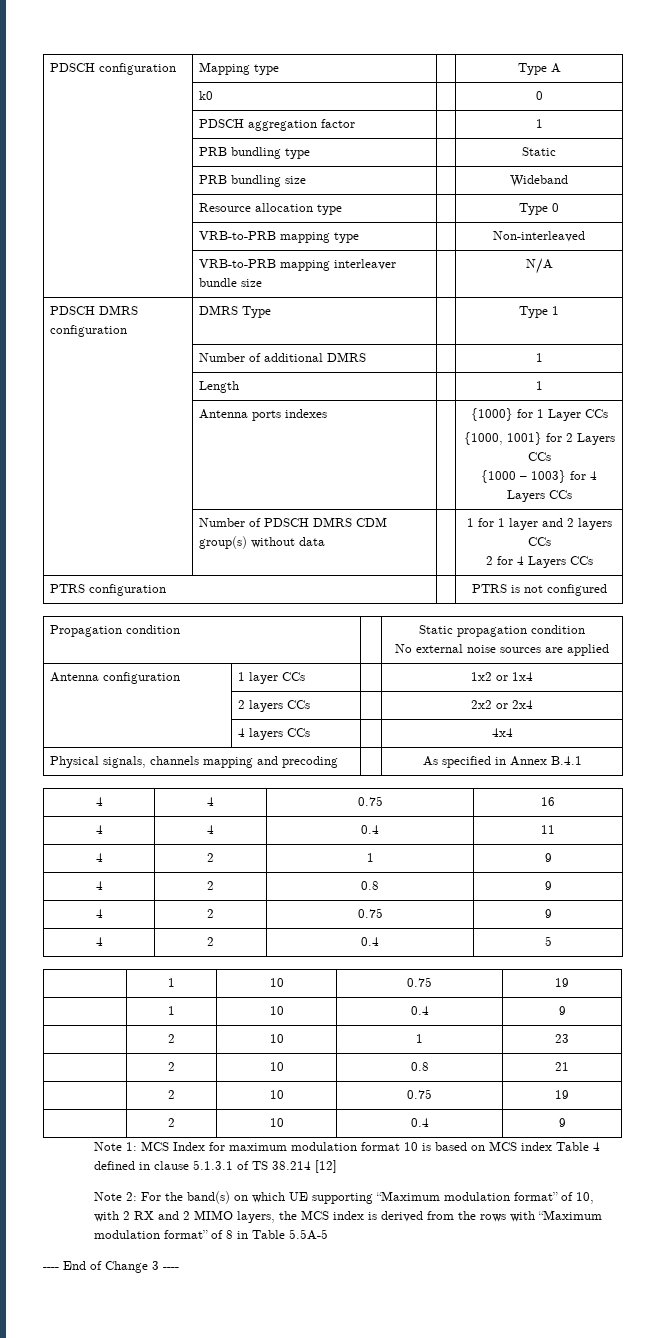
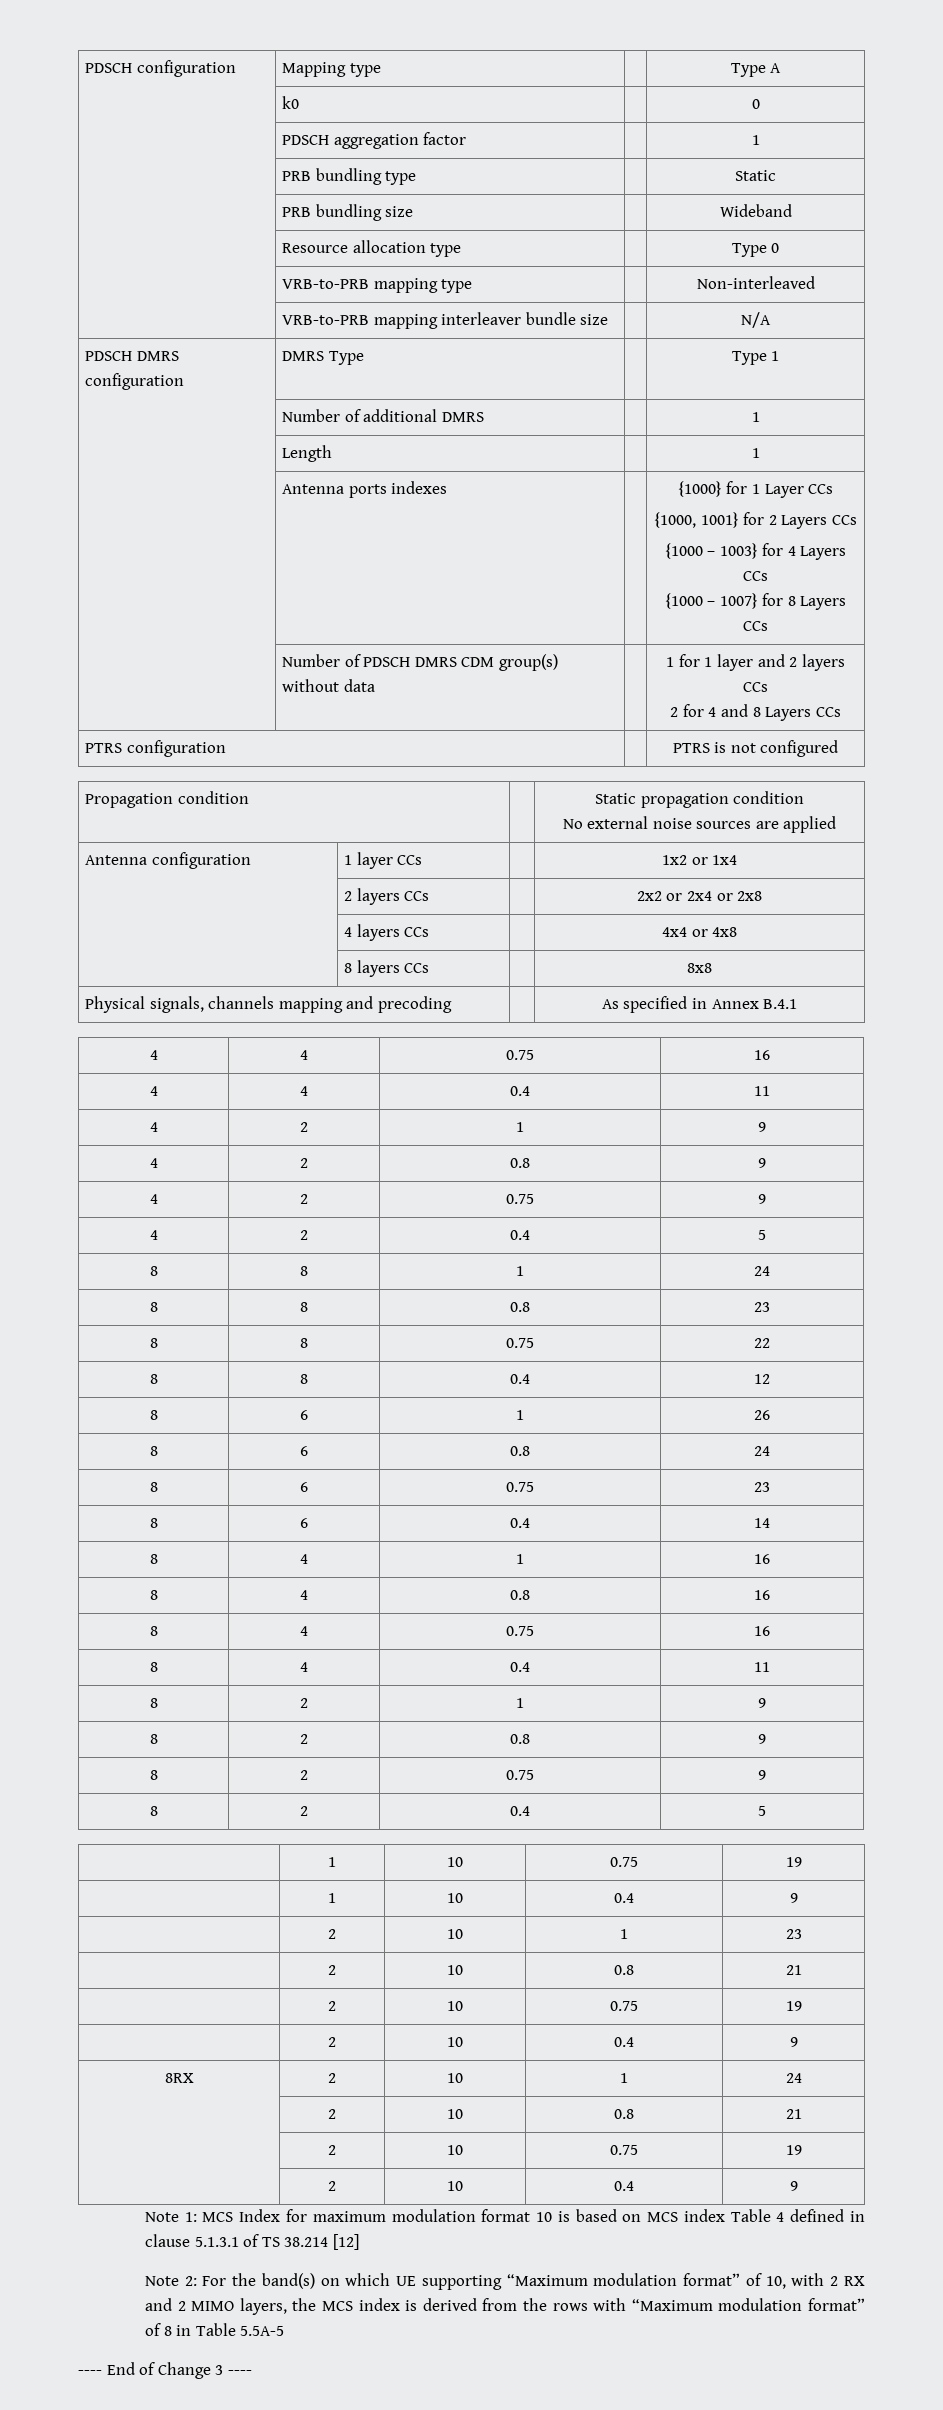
(572, 494) none -> [664,593,847,610] [743,621,768,631] // {1000 – 1007} for 8 Layers CCs
(524, 560) none -> [721,704,761,717] and 8
(533, 704) none -> [716,891,763,901] or 2x8
(513, 732) none -> [691,927,738,937] [344,960,430,977] [687,963,712,973] or 4x8 // | 8 layers CCs | | 8x8
(552, 941) none -> [149,1266,158,1276] [300,1266,308,1276] [516,1266,524,1276] [754,1266,770,1276] [149,1302,158,1312] [300,1302,308,1312] [509,1302,530,1312] [754,1302,770,1312] [149,1338,158,1348] [300,1338,308,1348] [505,1338,534,1348] [754,1338,770,1348] [149,1374,158,1384] [300,1374,308,1384] [509,1374,530,1384] [754,1374,770,1384] [149,1410,158,1420] [300,1410,308,1420] [516,1410,524,1420] [754,1410,770,1420] [149,1446,158,1456] [300,1446,308,1456] [509,1446,530,1456] [754,1446,770,1456] [149,1482,158,1492] [300,1482,308,1492] [505,1482,534,1492] [754,1482,770,1492] [149,1518,158,1528] [300,1518,308,1528] [509,1518,530,1528] [754,1518,770,1528] [149,1554,158,1564] [300,1554,308,1564] [516,1554,524,1564] [754,1554,770,1564] [149,1590,158,1600] [300,1590,308,1600] [509,1590,530,1600] [754,1590,770,1600] [149,1626,158,1636] [300,1626,308,1636] [505,1626,534,1636] [754,1626,770,1636] [149,1662,158,1672] [300,1662,308,1672] [509,1662,530,1672] [754,1662,770,1672] [149,1698,158,1708] [300,1698,308,1708] [516,1698,524,1708] [758,1698,766,1708] [149,1734,158,1744] [300,1734,308,1744] [509,1734,530,1744] [758,1734,766,1744] [149,1770,158,1780] [300,1770,308,1780] [505,1770,534,1780] [758,1770,766,1780] [149,1806,158,1816] [300,1806,308,1816] [509,1806,530,1816] [758,1806,766,1816] // 8 | 8 | 1 | 24 // 8 | 8 | 0.8 | 23 // 8 | 8 | 0.75 | 22 // 8 | 8 | 0.4 | 12 // 8 | 6 | 1 | 26 // 8 | 6 | 0.8 | 24 // 8 | 6 | 0.75 | 23 // 8 | 6 | 0.4 | 14 // 8 | 4 | 1 | 16 // 8 | 4 | 0.8 | 16 // 8 | 4 | 0.75 | 16 // 8 | 4 | 0.4 | 11 // 8 | 2 | 1 | 9 // 8 | 2 | 0.8 | 9 // 8 | 2 | 0.75 | 9 // 8 | 2 | 0.4 | 5
(566, 1122) none -> [164,2073,194,2083] [328,2073,336,2083] [447,2073,463,2083] [620,2073,628,2083] [785,2073,802,2083] [328,2109,336,2119] [447,2109,463,2119] [614,2109,634,2119] [785,2109,802,2119] [328,2145,336,2155] [447,2145,463,2155] [610,2145,638,2155] [785,2145,802,2155] [328,2181,336,2191] [447,2181,463,2191] [614,2181,634,2191] [789,2181,798,2191] // 8RX | 2 | 10 | 1 | 24 // | 2 | 10 | 0.8 | 21 // | 2 | 10 | 0.75 | 19 // | 2 | 10 | 0.4 | 9

